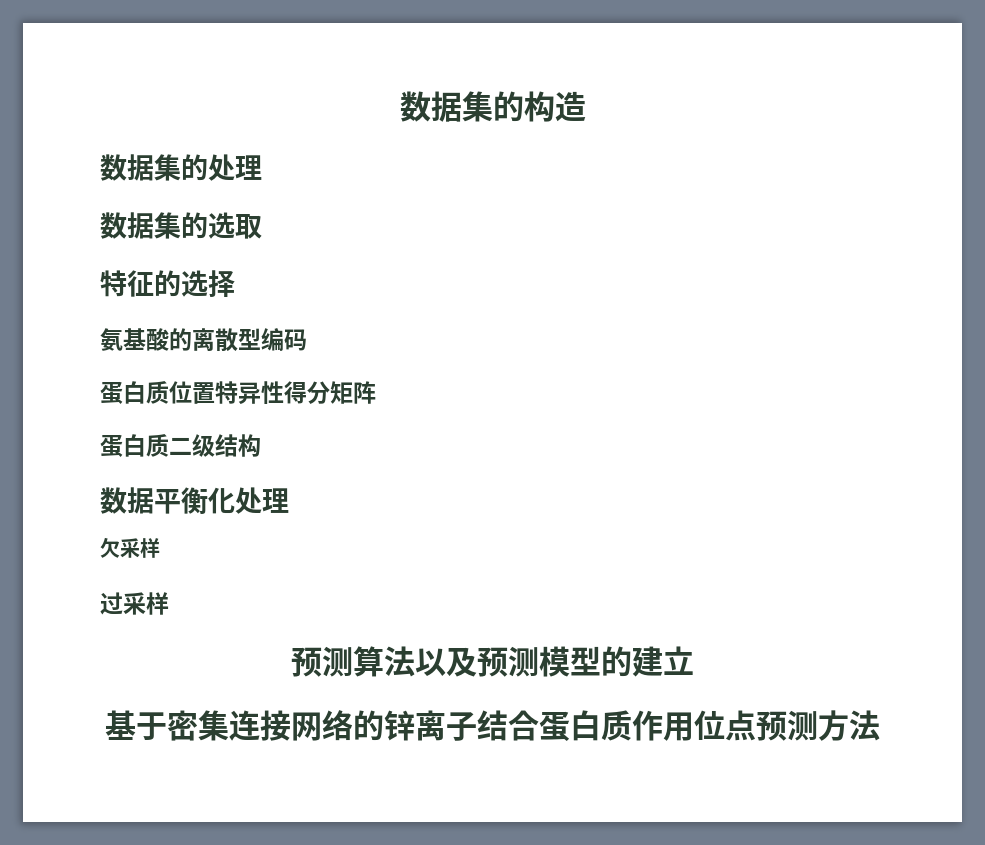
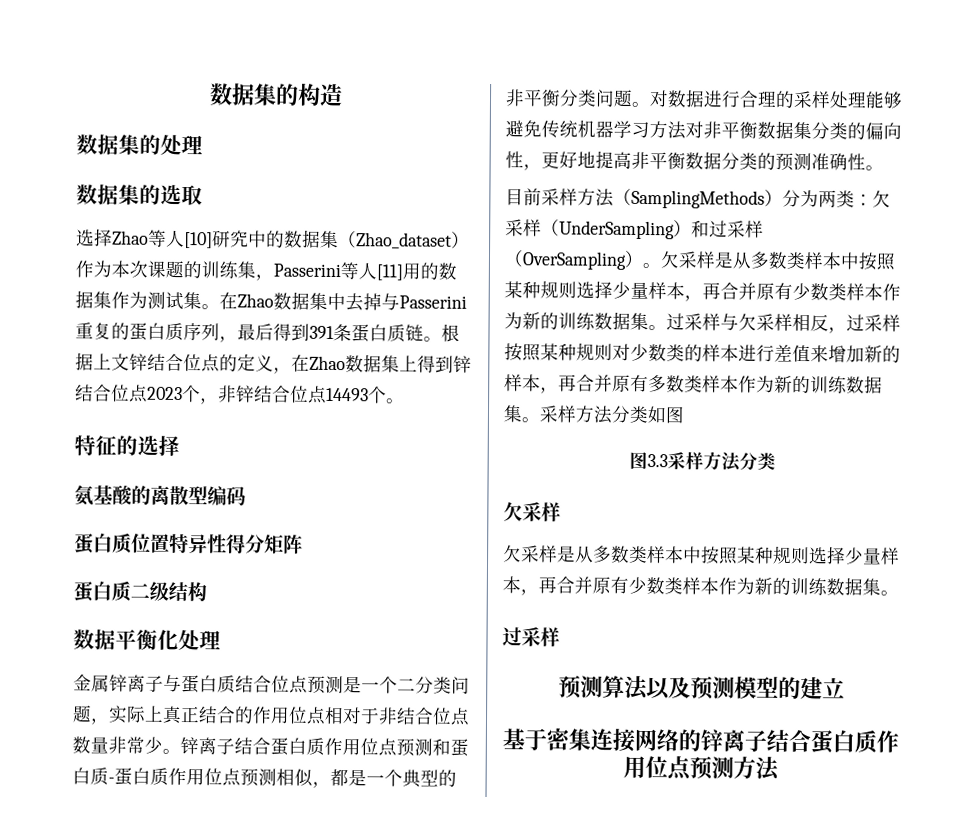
(262, 226) none -> [76,228,470,249] [75,260,457,281] [75,290,467,312] [75,322,460,343] [75,352,472,374] [75,384,405,405] // 选择Zhao等人[10]研究中的数据集（Zhao_dataset）作为本次课题的训练集，Passerini等人[11]用的数据集作为测试集。在Zhao数据集中去掉与Passerini重复的蛋白质序列，最后得到391条蛋白质链。根据上文锌结合位点的定义，在Zhao数据集上得到锌结合位点2023个，非锌结合位点14493个。
[100,537,160,558] 欠采样 -> [73,674,470,694] [72,705,470,726] [72,736,469,757] [72,767,457,788] [505,89,903,109] [505,119,902,140] [505,150,884,171] [505,188,891,209] [505,219,764,240] [504,250,896,271] [504,280,901,302] [504,311,901,334] [504,342,901,363] [504,374,883,394] [503,405,685,424] [628,451,776,472] [503,502,561,522] [503,545,900,565] [502,576,899,596] 金属锌离子与蛋白质结合位点预测是一个二分类问题，实际上真正结合的作用位点相对于非结合位点数量非常少。锌离子结合蛋白质作用位点预测和蛋白质-蛋白质作用位点预测相似，都是一个典型的非平衡分类问题。对数据进行合理的采样处理能够避免传统机器学习方法对非平衡数据集分类的偏向性，更好地提高非平衡数据分类的预测准确性。 // 目前采样方法（SamplingMethods）分为两类：欠采样（UnderSampling）和过采样（OverSampling）。欠采样是从多数类样本中按照某种规则选择少量样本，再合并原有少数类样本作为新的训练数据集。过采样与欠采样相反，过采样按照某种规则对少数类的样本进行差值来增加新的样本，再合并原有多数类样本作为新的训练数据集。采样方法分类如图 // 图3.3采样方法分类 // 欠采样 // 欠采样是从多数类样本中按照某种规则选择少量样本，再合并原有少数类样本作为新的训练数据集。

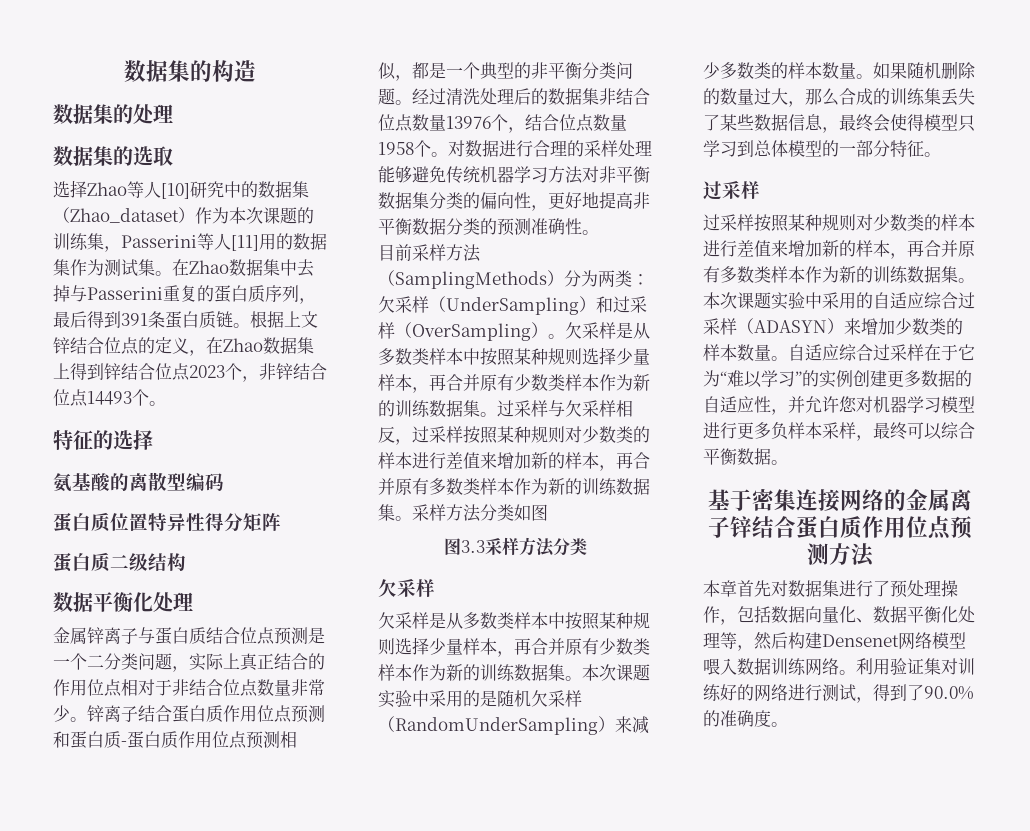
(650, 104) none -> [412,88,650,105] [378,114,627,133] [378,140,448,157] 经过清洗处理后的数据集非结合位点数量13976个，结合位点数量1958个。
[502,627,560,647] [557,675,845,701] // 过采样 // 预测算法以及预测模型的建立 -> [582,664,650,681] [378,690,582,708] [378,716,649,735] [703,61,976,79] [703,88,975,107] [703,114,975,133] [703,140,941,158] [703,181,760,200] [703,214,975,232] [703,240,975,259] [703,266,975,283] [703,292,975,310] [703,318,963,335] [703,344,975,361] [703,370,972,388] [703,396,975,415] [703,422,975,441] [703,448,788,465] 本次课题实验中采用的是随机欠采样（RandomUnderSampling）来减少多数类的样本数量。如果随机删除的数量过大，那么合成的训练集丢失了某些数据信息，最终会使得模型只学习到总体模型的一部分特征。 // 过采样 // 过采样按照某种规则对少数类的样本进行差值来增加新的样本，再合并原有多数类样本作为新的训练数据集。本次课题实验中采用的自适应综合过采样（ADASYN）来增加少数类的样本数量。自适应综合过采样在于它为“难以学习”的实例创建更多数据的自适应性，并允许您对机器学习模型进行更多负样本采样，最终可以综合平衡数据。
[699,729,767,752] 锌离子 -> [906,489,972,511] [708,516,752,538] 金属离子锌
(780, 768) none -> [703,580,958,598] [703,606,975,625] [703,632,966,651] [703,658,975,676] [703,684,974,703] [703,710,788,727] // 本章首先对数据集进行了预处理操作，包括数据向量化、数据平衡化处理等，然后构建Densenet网络模型喂入数据训练网络。利用验证集对训练好的网络进行测试，得到了90.0%的准确度。

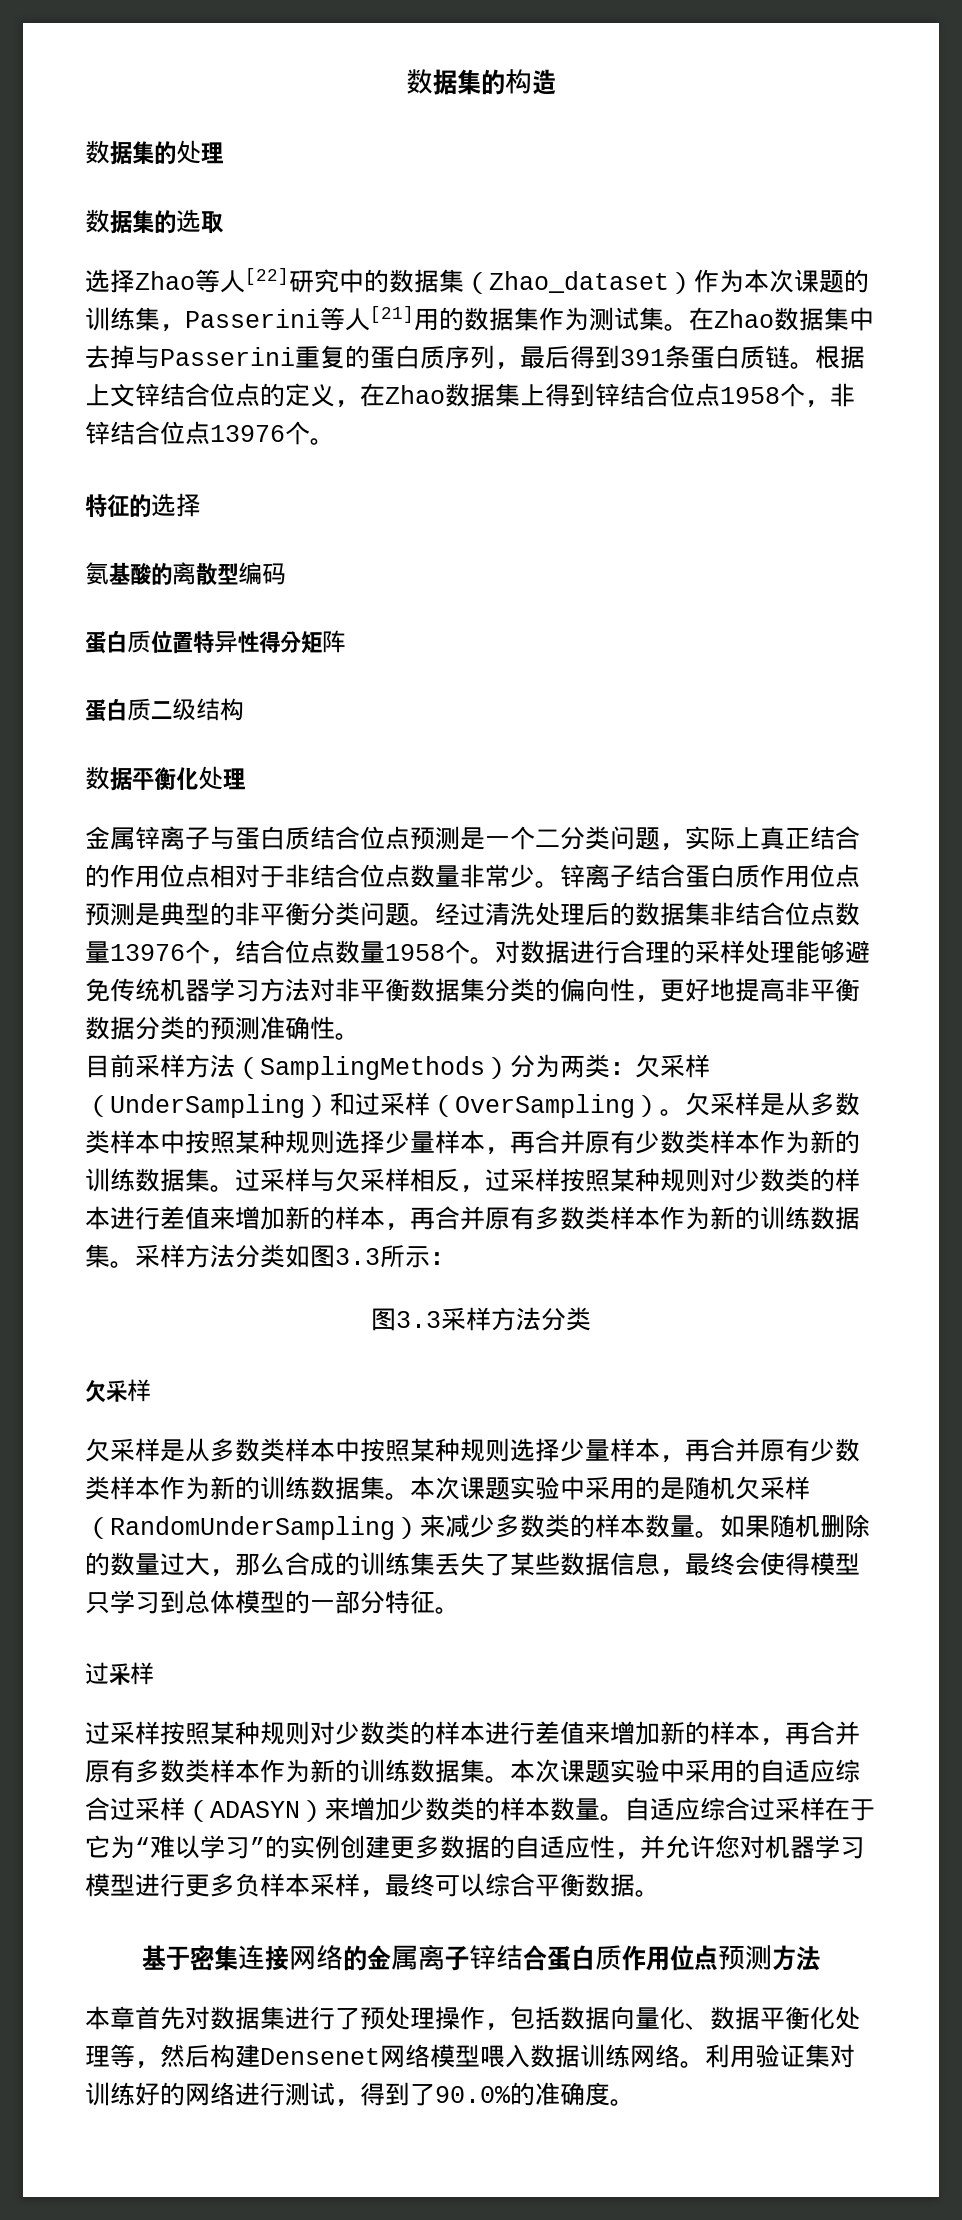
[161,183,190,199] [10] -> [245,268,289,285] [22]
[231,235,259,251] [11] -> [370,306,414,323] [21]
[189,365,225,378] 2023 -> [720,387,780,404] 1958
[87,391,132,405] 14493 -> [210,425,285,442] 13976
[53,731,297,749] [378,62,480,81] 和蛋白质-蛋白质作用位点预测相似，都是一个 -> [135,903,160,926] 是
(548, 512) none -> [335,1245,455,1268] 3.3所示：

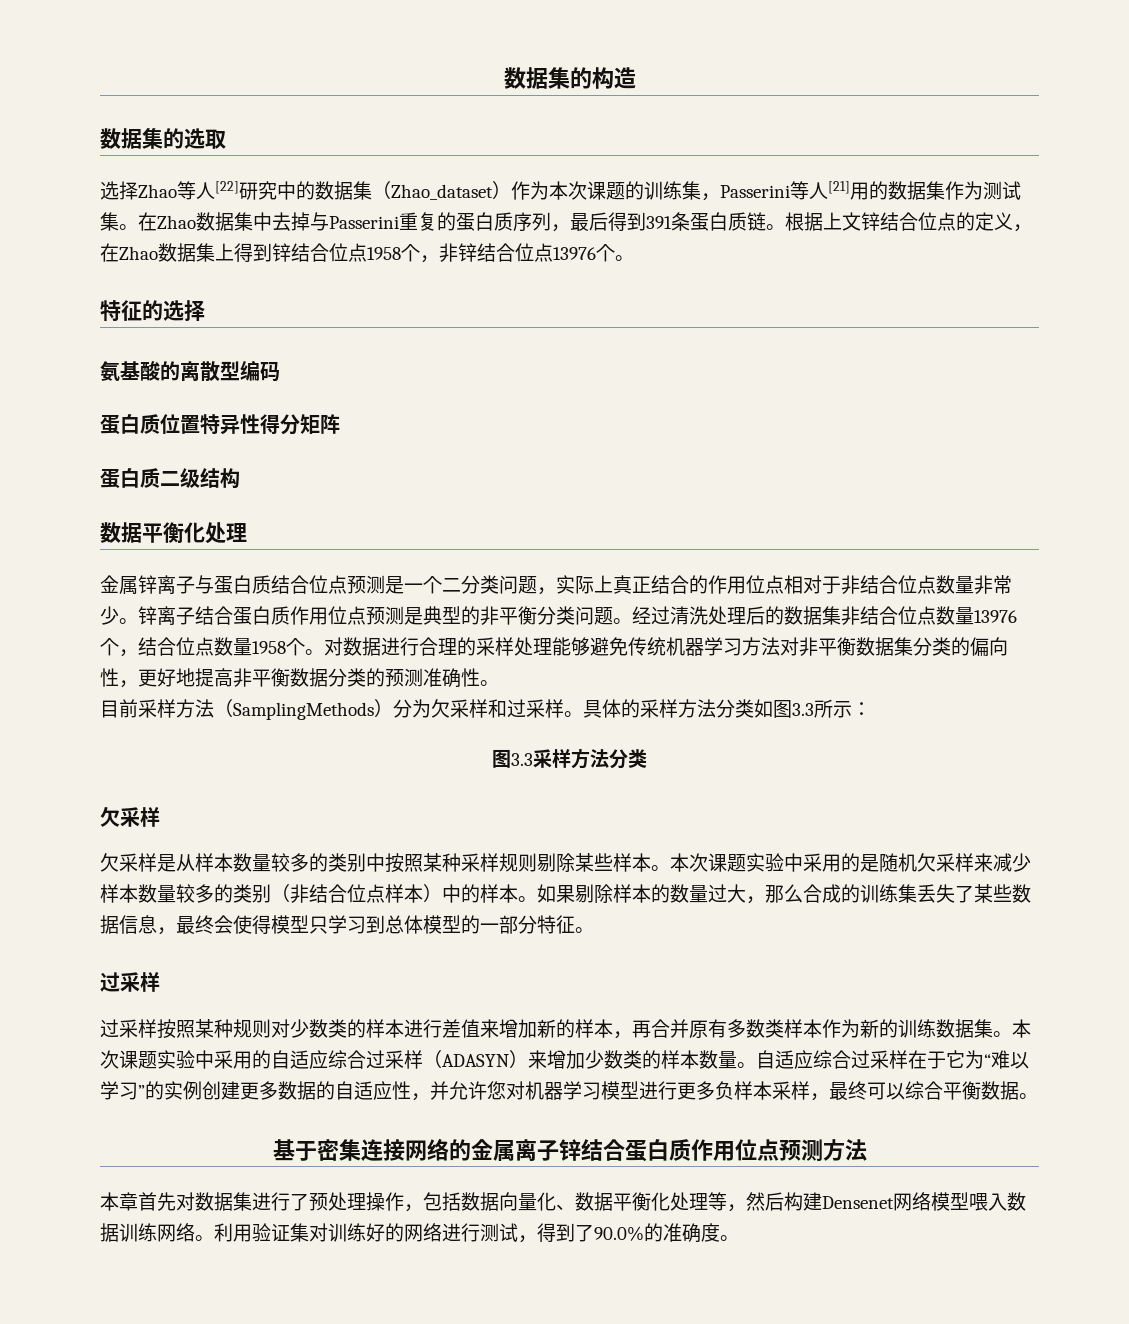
[85,140,223,165] // 数据集的处理 -> (636, 78) none
[560,1054,710,1078] [85,1092,860,1118] [85,1130,860,1155] [85,1168,860,1193] [85,1206,860,1231] [85,1244,135,1268] 两类：欠采样（UnderSampling）和过采样（OverSampling）。欠采样是从多数类样本中按照某种规则选择少量样本，再合并原有少数类样本作为新的训练数据集。过采样与欠采样相反，过采样按照某种规则对少数类的样本进行差值来增加新的样本，再合并原有多数类样本作为新的训练数据集。 -> [431,699,640,718] 欠采样和过采样。具体的
[210,1438,860,1463] [85,1476,385,1500] 多数类样本中按照某种规则选择少量样本，再合并原有少数类样本作为新的训练数据集 -> [195,853,651,873] 样本数量较多的类别中按照某种采样规则剔除某些样本
[85,1514,870,1540] （RandomUnderSampling）来减少多数类的样本数量。如果随机删除 -> [974,853,1031,872] [100,884,651,903] 来减少样本数量较多的类别（非结合位点样本）中的样本。如果剔除样本

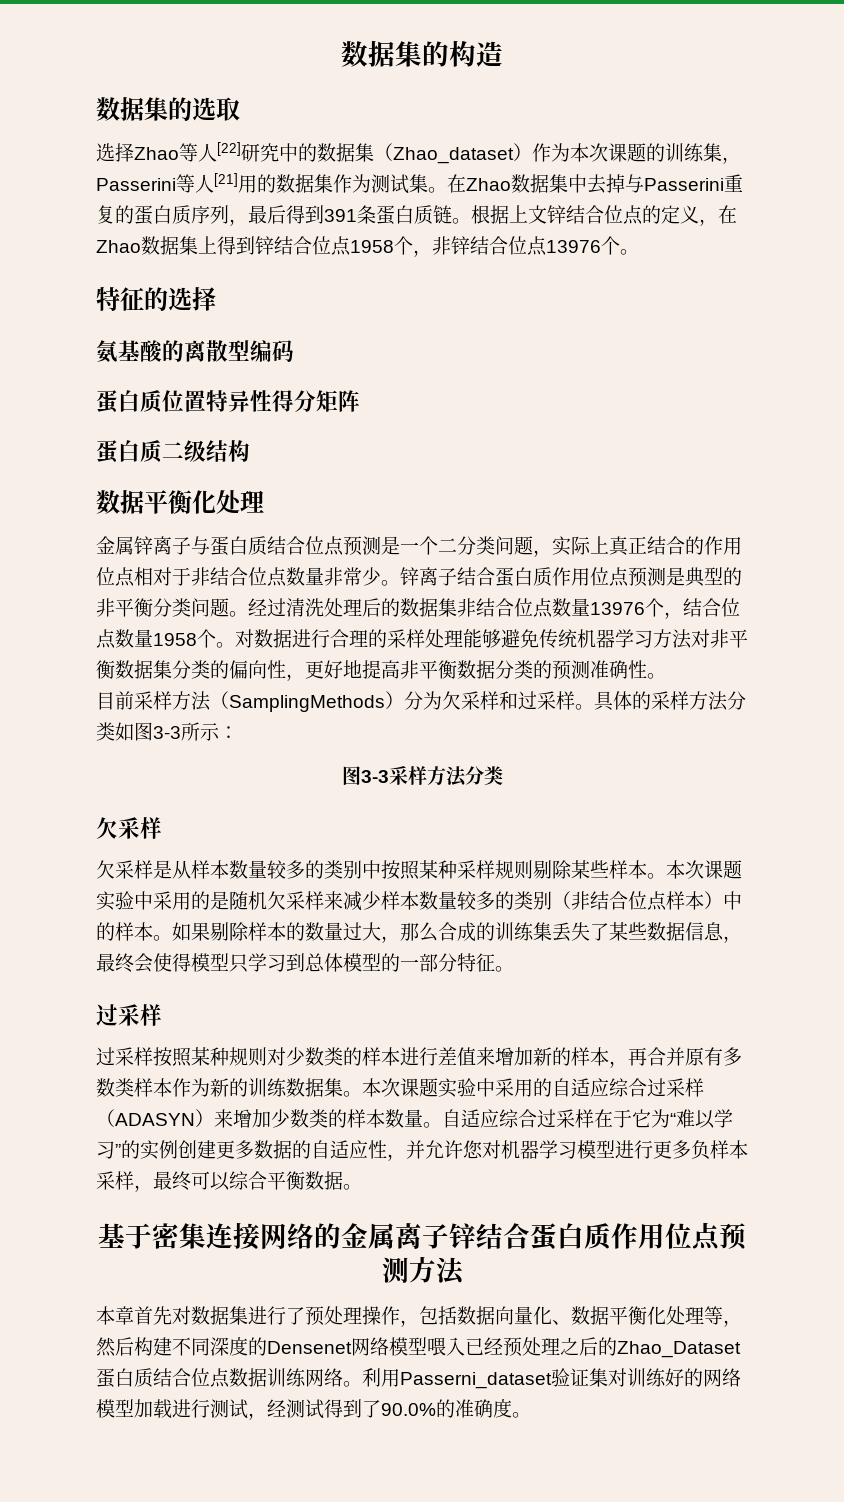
[792,703,814,716] 3.3 -> [153,726,181,739] 3-3
[511,753,533,766] 3.3 -> [360,770,389,783] 3-3
(822, 1201) none -> [172,1337,267,1356] 不同深度的
(1007, 1202) none -> [465,1337,741,1358] [96,1368,230,1388] 已经预处理之后的Zhao_Dataset蛋白质结合位点
(252, 1233) none -> [400,1372,552,1389] Passerni_dataset
(442, 1232) none -> [96,1399,172,1419] 模型加载
(537, 1239) none -> [267,1399,324,1419] 经测试

